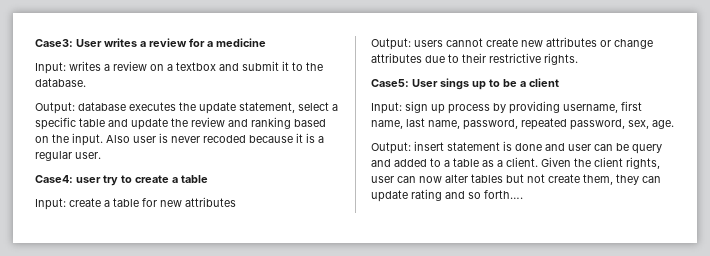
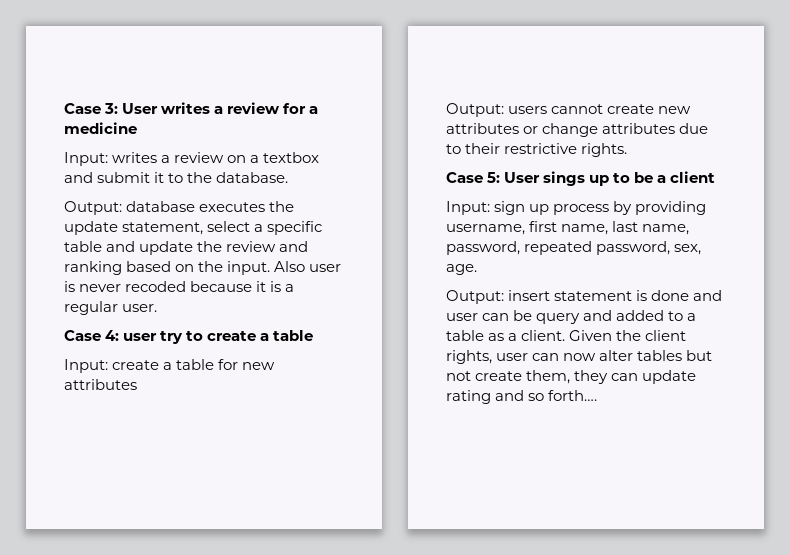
[35,39,73,47] Case3: -> [64,103,119,114] Case 3:
[35,175,73,183] Case4: -> [64,330,120,341] Case 4:
[371,79,409,87] Case5: -> [446,172,501,183] Case 5:

